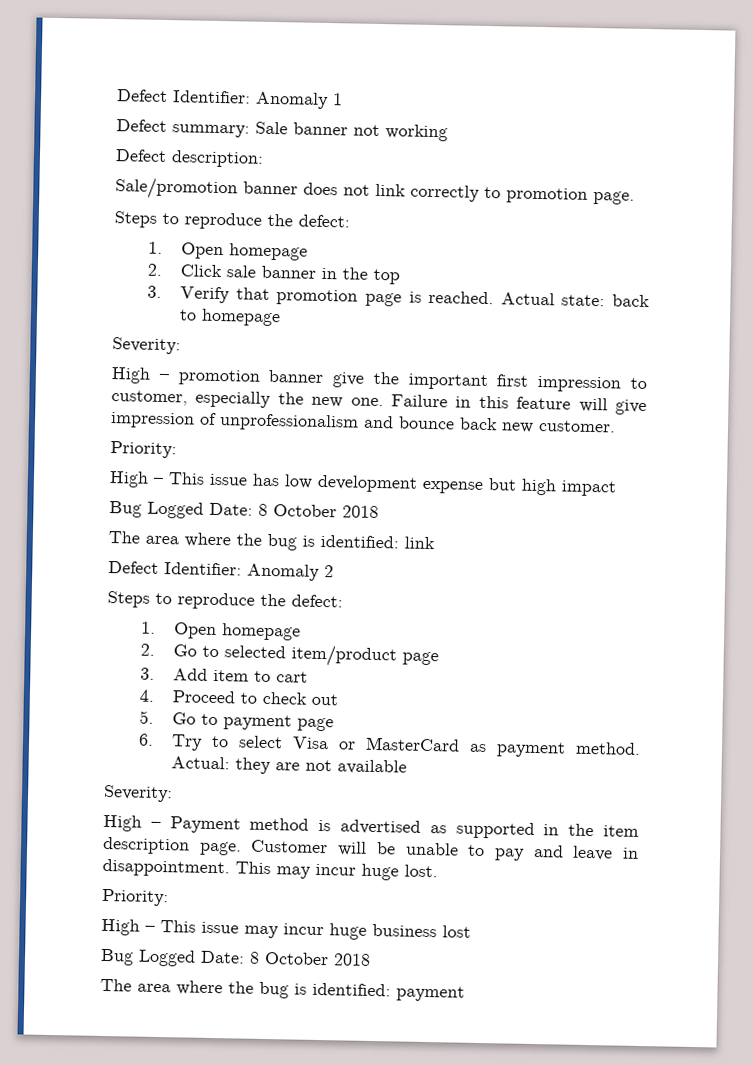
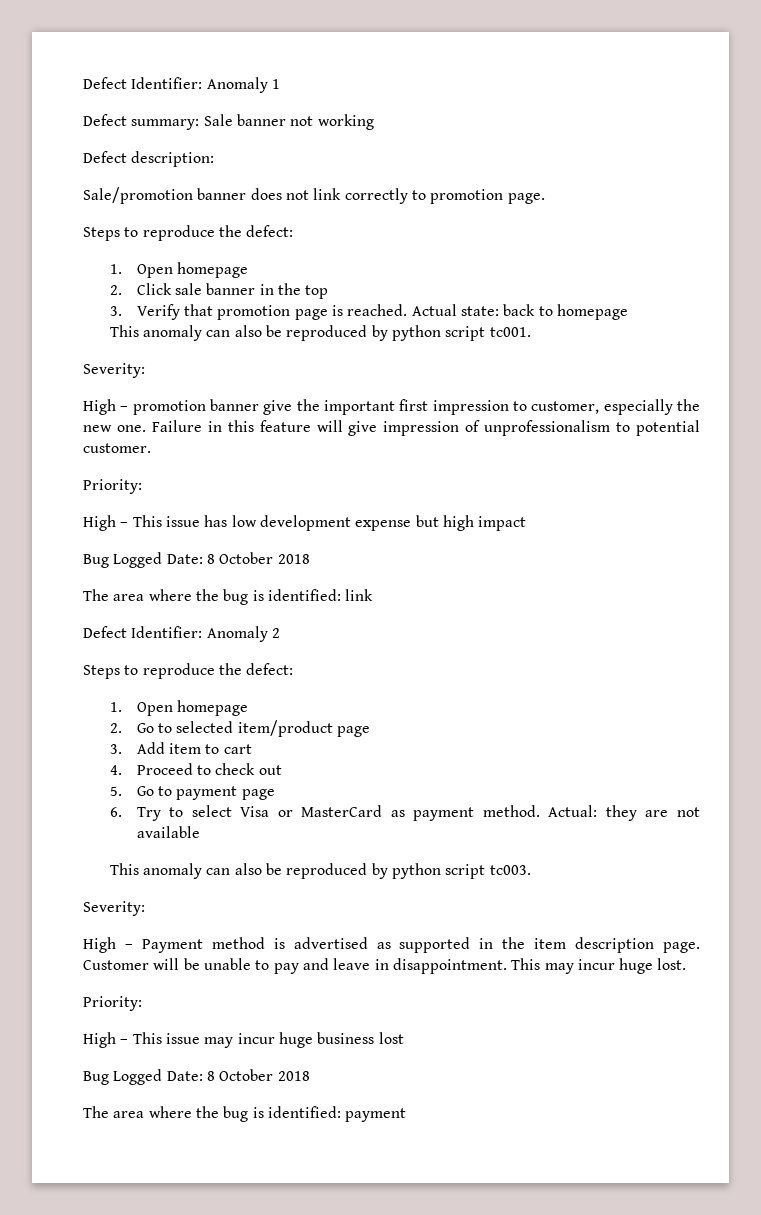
(282, 317) none -> [109,325,531,341] // This anomaly can also be reproduced by python script tc001.
[363,415,534,433] and bounce back new -> [616,420,700,436] to potential
(408, 767) none -> [109,863,531,879] // This anomaly can also be reproduced by python script tc003.

